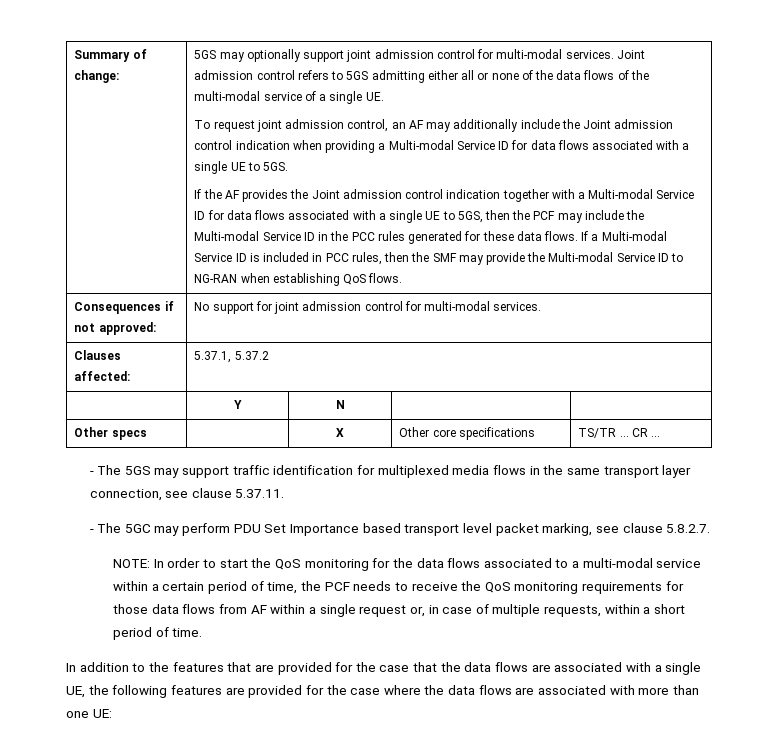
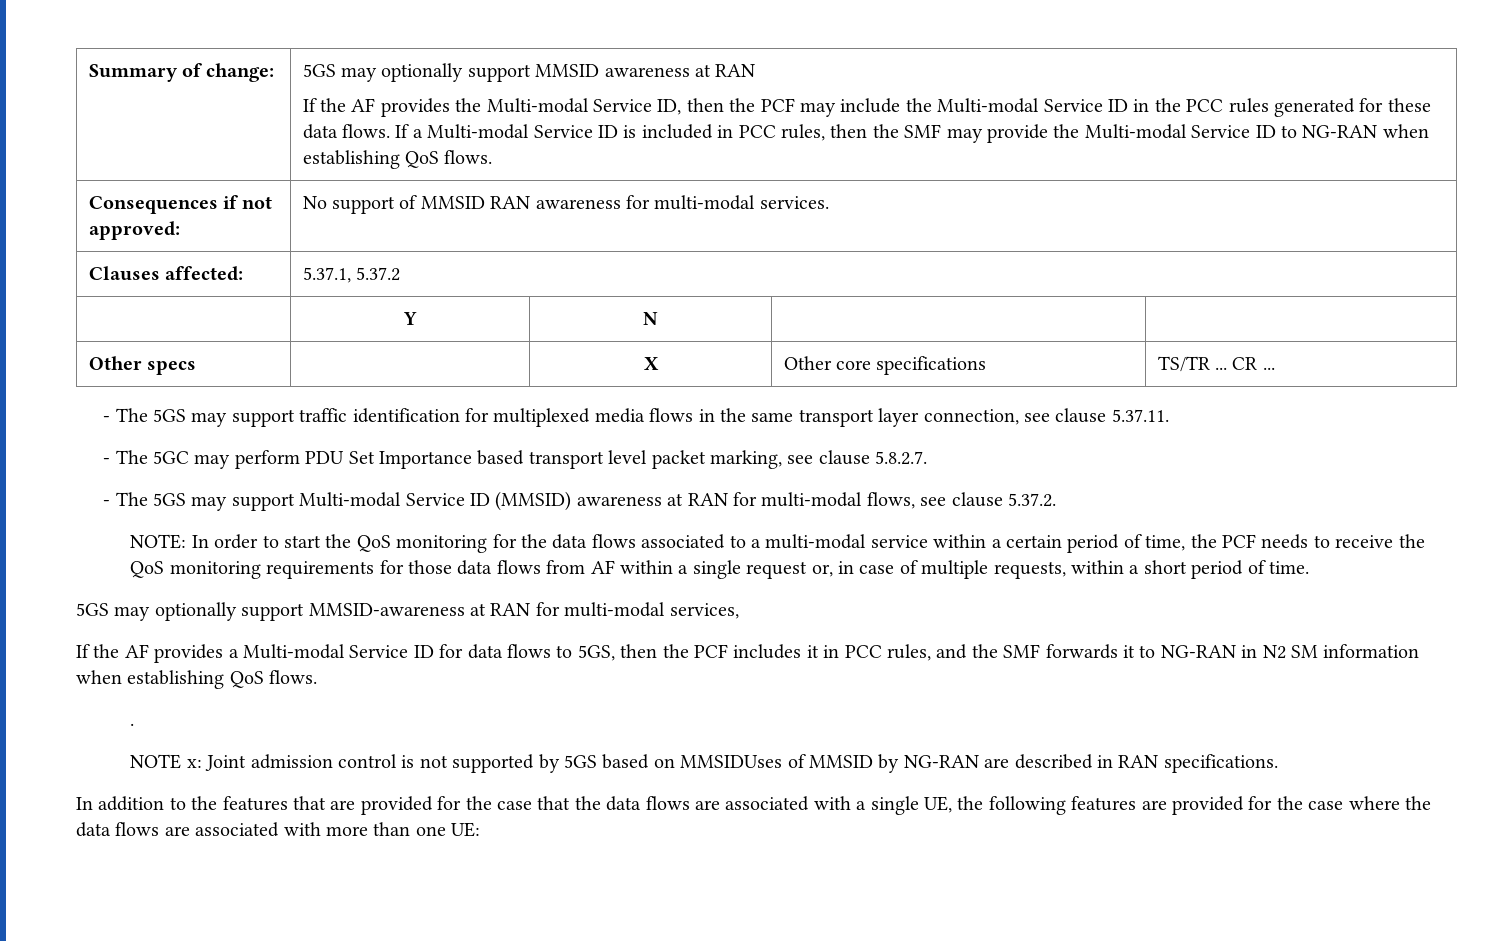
[346,49,645,62] [194,70,649,83] [194,91,384,104] [194,119,674,132] [194,140,690,153] [194,161,289,174] joint admission control for multi-modal services. Joint admission control refers to 5GS admitting either all or none of the data flows of the multi-modal service of a single UE. // To request joint admission control, an AF may additionally include the Joint admission control indication when providing a Multi-modal Service ID for data flows associated with a single UE to 5GS. -> [535,64,756,77] MMSID awareness at RAN
[311,189,695,202] [194,210,483,223] Joint admission control indication together with a Multi-modal Service ID for data flows associated with a single UE to 5GS, -> [486,98,682,115] Multi-modal Service ID,
[255,301,403,314] for joint admission control -> [399,195,621,209] of MMSID RAN awareness
(711, 528) none -> [103,491,1056,511] // - The 5GS may support Multi-modal Service ID (MMSID) awareness at RAN for multi-modal flows, see clause 5.37.2.
(203, 632) none -> [76,602,739,621] [76,644,1420,663] [76,670,318,689] [130,723,135,726] [130,754,1278,773] // 5GS may optionally support MMSID-awareness at RAN for multi-modal services, // If the AF provides a Multi-modal Service ID for data flows to 5GS, then the PCF includes it in PCC rules, and the SMF forwards it to NG-RAN in N2 SM information when establishing QoS flows. // . // NOTE x: Joint admission control is not supported by 5GS based on MMSIDUses of MMSID by NG-RAN are described in RAN specifications.

